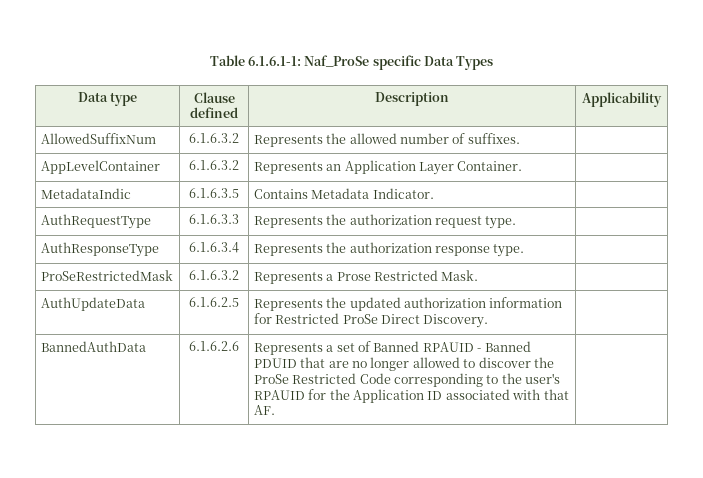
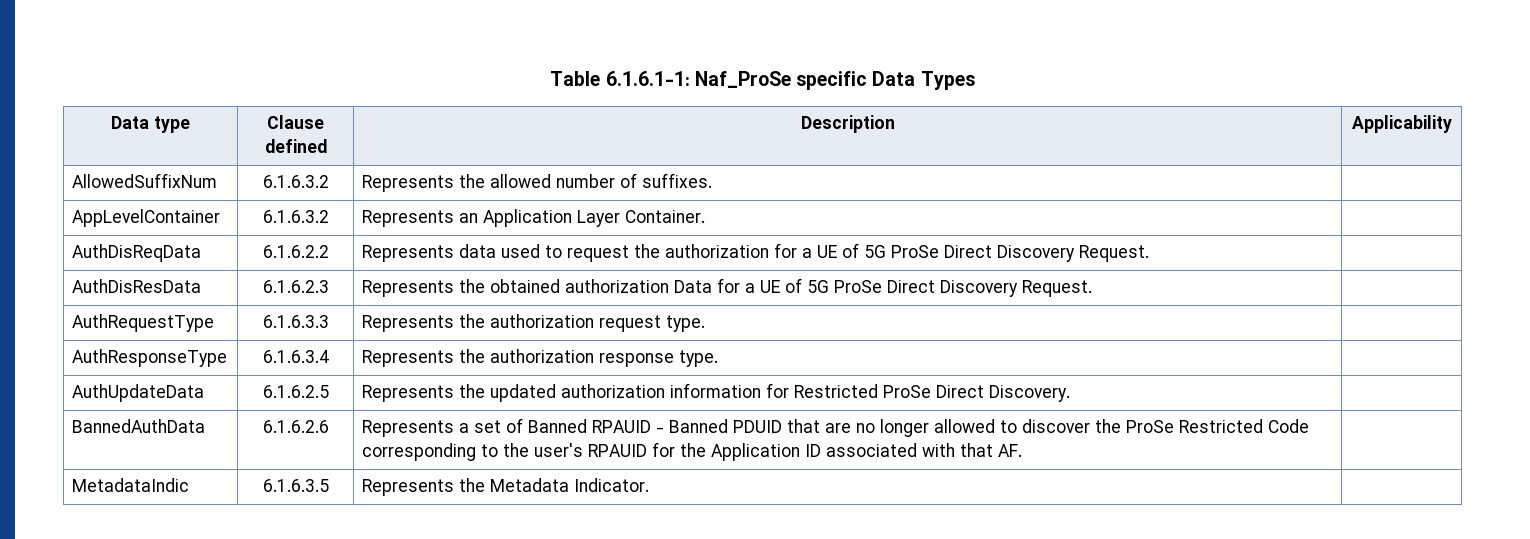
[40,188,131,199] [189,188,239,198] [253,188,434,199] MetadataIndic | 6.1.6.3.5 | Contains Metadata Indicator. -> [72,244,202,262] [262,245,329,258] [362,243,1150,262] [72,279,202,293] [262,280,329,293] [362,278,1093,297] AuthDisReqData | 6.1.6.2.2 | Represents data used to request the authorization for a UE of 5G ProSe Direct Discovery Request. | // AuthDisResData | 6.1.6.2.3 | Represents the obtained authorization Data for a UE of 5G ProSe Direct Discovery Request.
[40,270,173,281] [189,270,239,280] [253,270,479,284] // ProSeRestrictedMask | 6.1.6.3.2 | Represents a Prose Restricted Mask. | -> (719, 358) none
(275, 410) none -> [72,478,190,492] [262,479,329,492] [362,478,650,496] // MetadataIndic | 6.1.6.3.5 | Represents the Metadata Indicator. |

